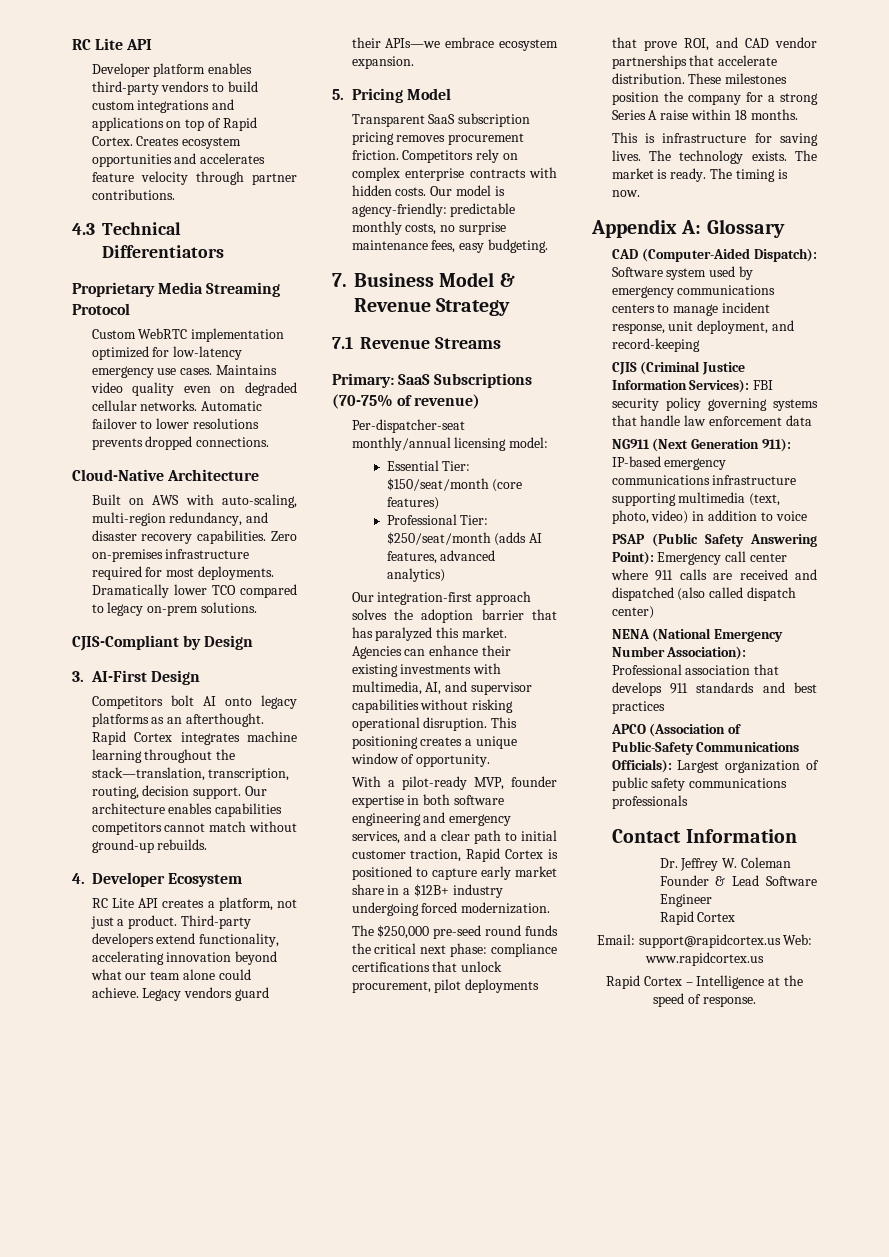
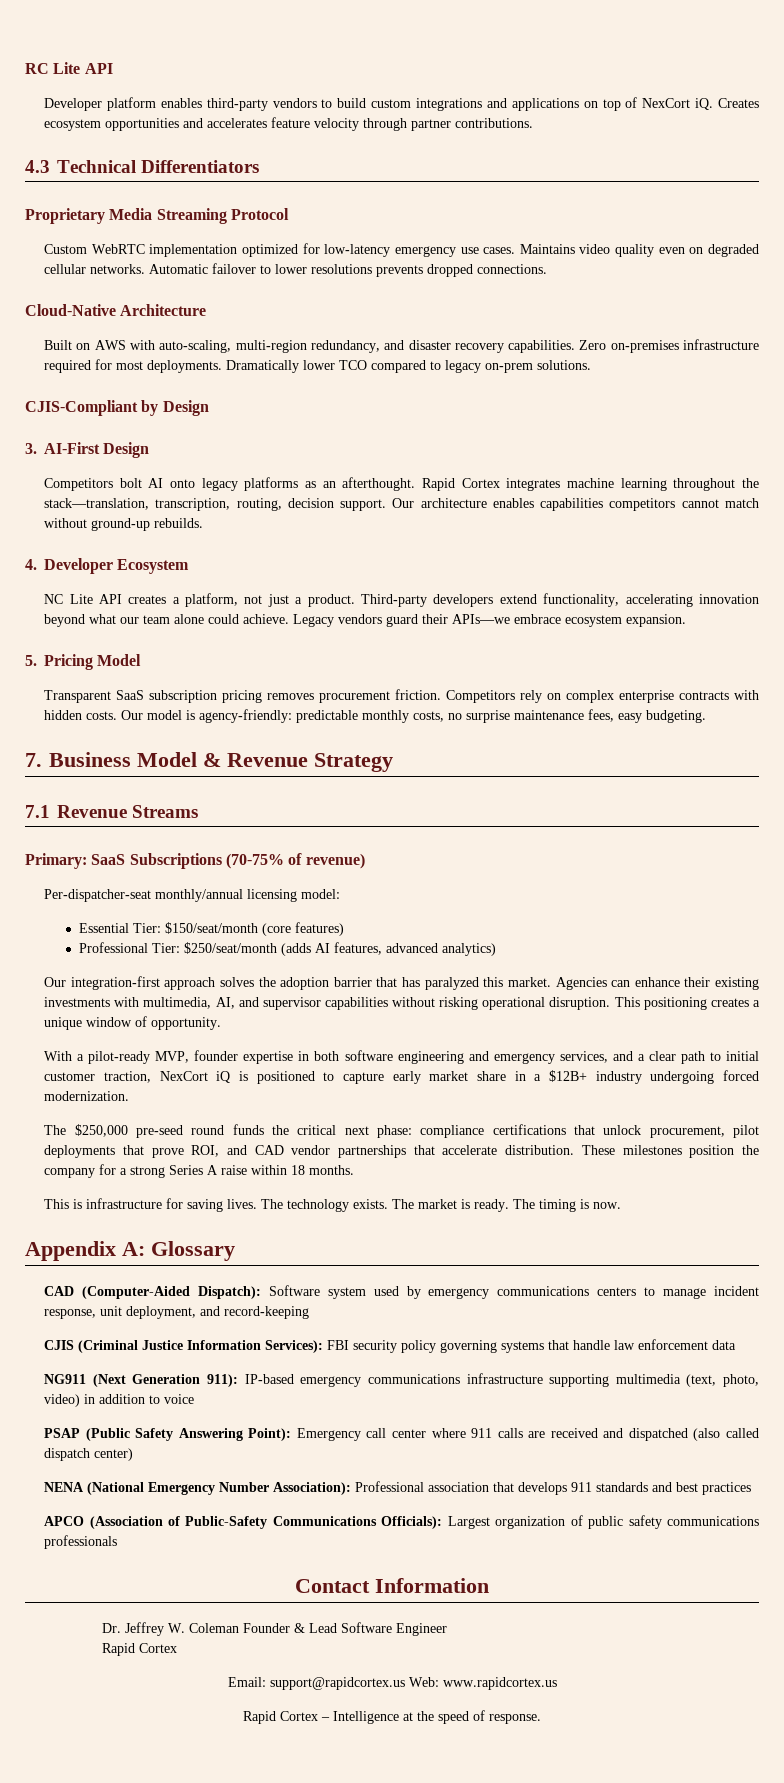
[222,117,257,131] [91,136,133,146] Rapid Cortex. -> [642,98,714,110] NexCort iQ.
[91,898,108,908] RC -> [44,594,64,604] NC
[466,848,544,862] Rapid Cortex -> [159,1071,231,1083] NexCort iQ

